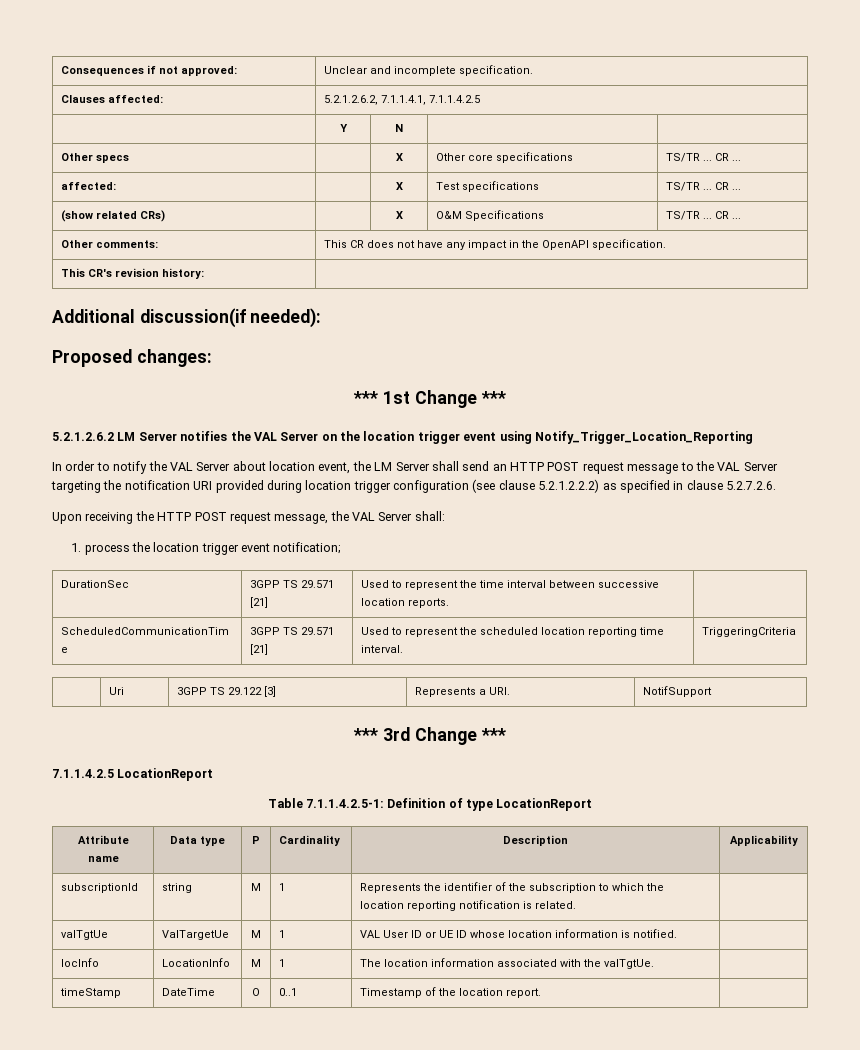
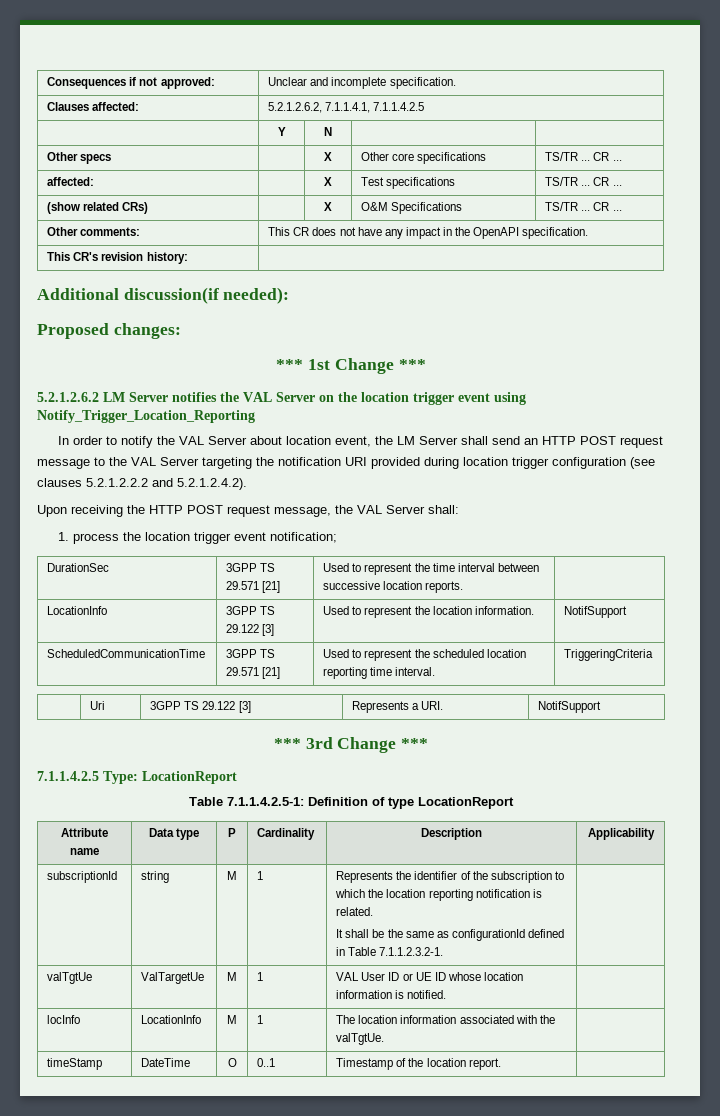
[498,479,776,493] clause 5.2.1.2.2.2) as specified in clause 5.2.7.2.6. -> [37,478,247,490] clauses 5.2.1.2.2.2 and 5.2.1.2.4.2).
(450, 603) none -> [47,606,108,615] [226,606,276,615] [226,624,275,636] [323,606,534,618] [564,606,628,618] // LocationInfo | 3GPP TS 29.122 [3] | Used to represent the location information. | NotifSupport
(114, 773) none -> [103,771,138,784] Type:
(577, 905) none -> [336,929,564,941] [336,947,444,956] // It shall be the same as configurationId defined in Table 7.1.1.2.3.2-1.

